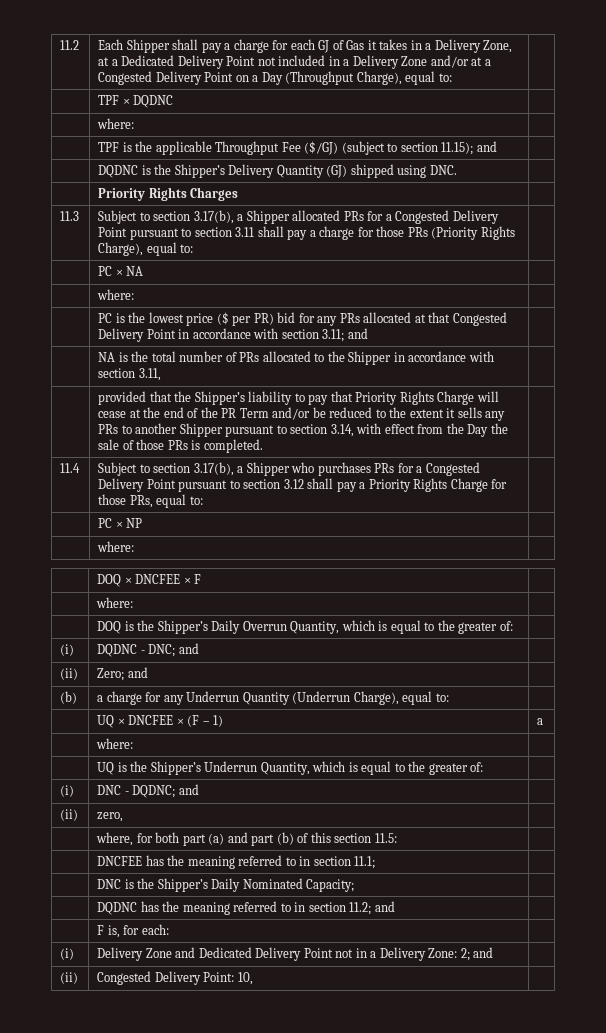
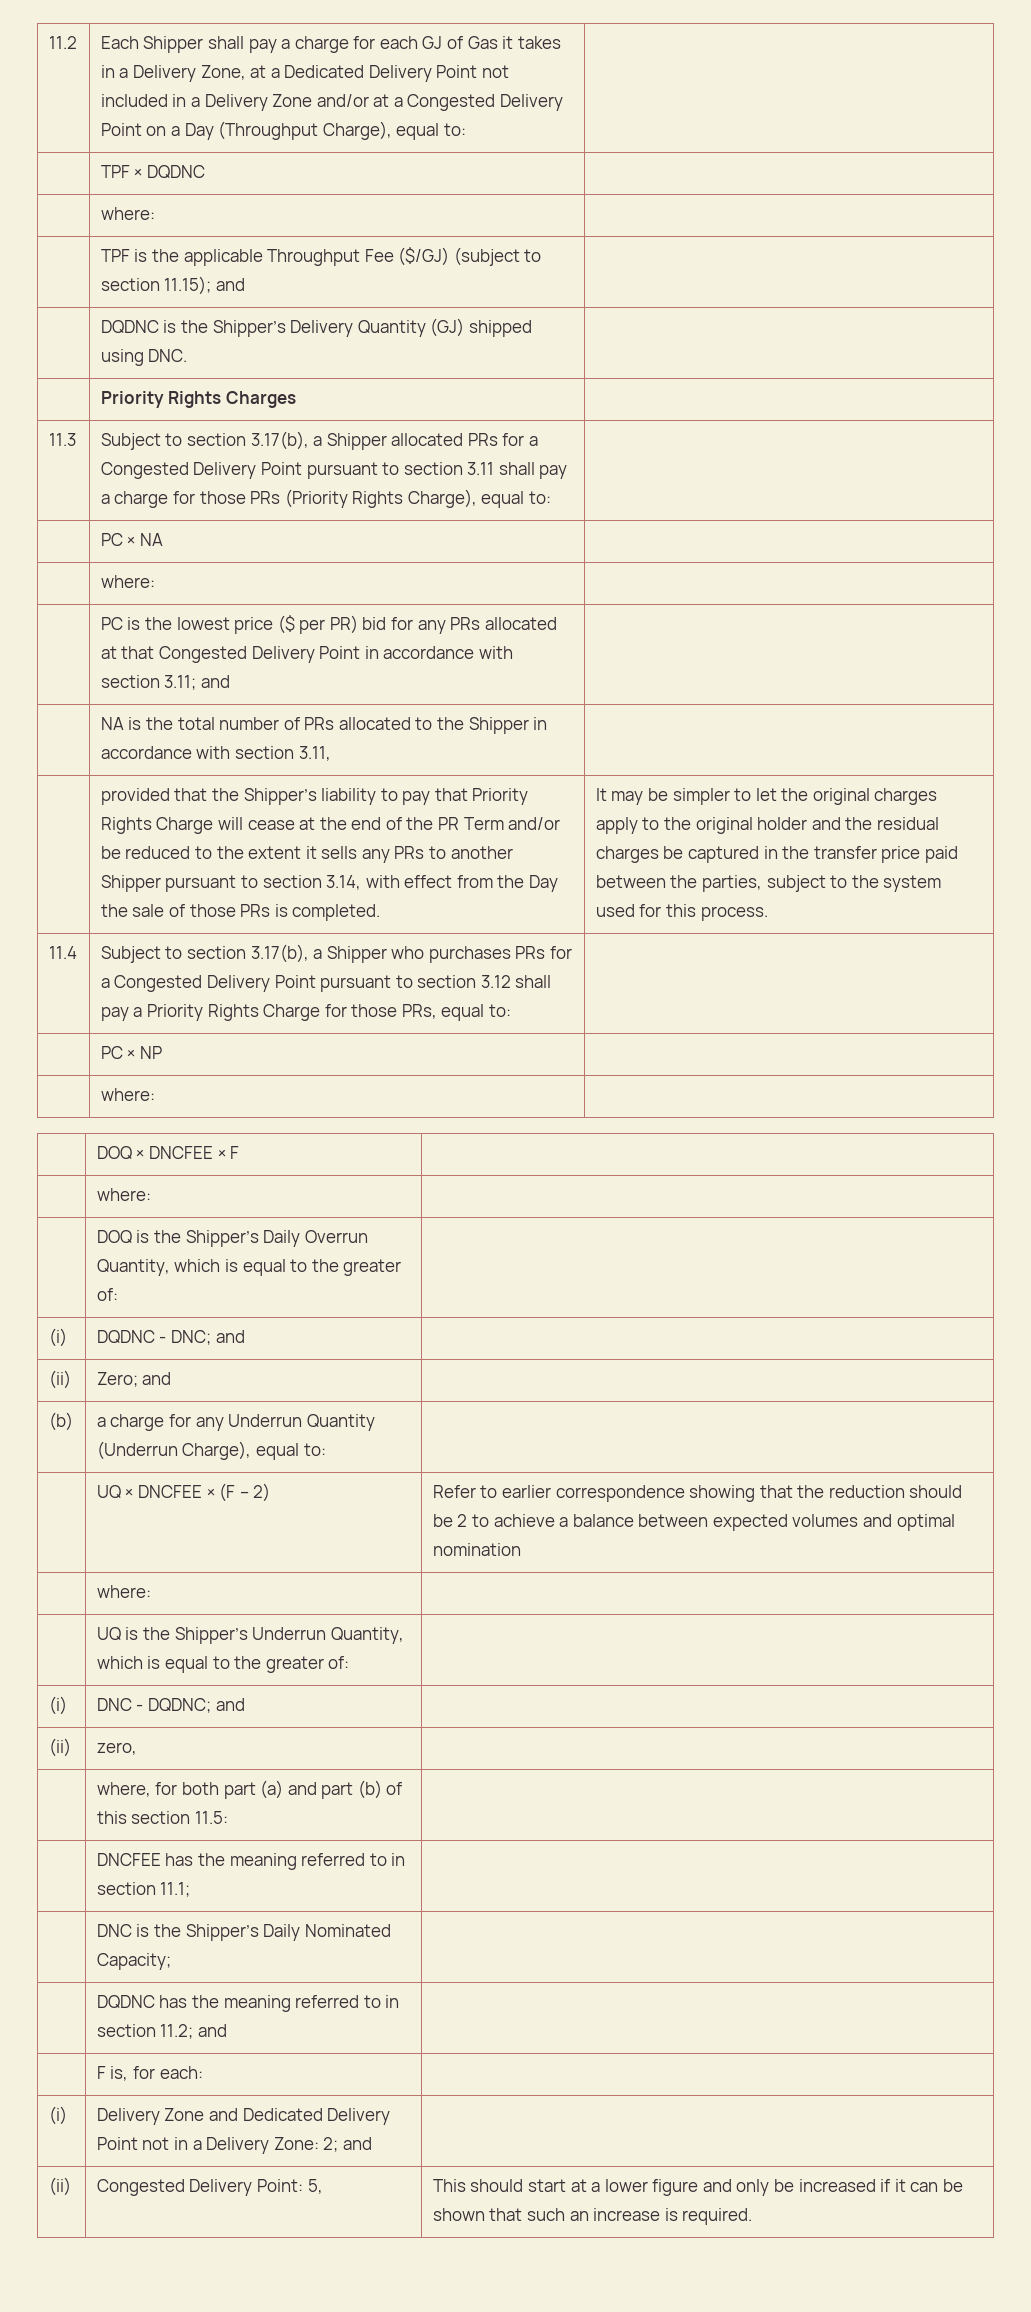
(263, 446) none -> [595,788,938,805] [595,817,939,834] [595,846,958,863] [595,875,942,892] [595,904,768,921] It may be simpler to let the original charges apply to the original holder and the residual charges be captured in the transfer price paid between the parties, subject to the system used for this process.
[213,715,224,727] [537,718,544,725] 1) | a -> [253,1483,271,1502] [432,1485,963,1502] [432,1514,955,1531] [432,1543,521,1556] 2) | Refer to earlier correspondence showing that the reduction should be 2 to achieve a balance between expected volumes and optimal nomination
[237,972,253,985] 10, | -> [307,2179,323,2194] [432,2179,964,2196] [432,2208,753,2225] 5, | This should start at a lower figure and only be increased if it can be shown that such an increase is required.

